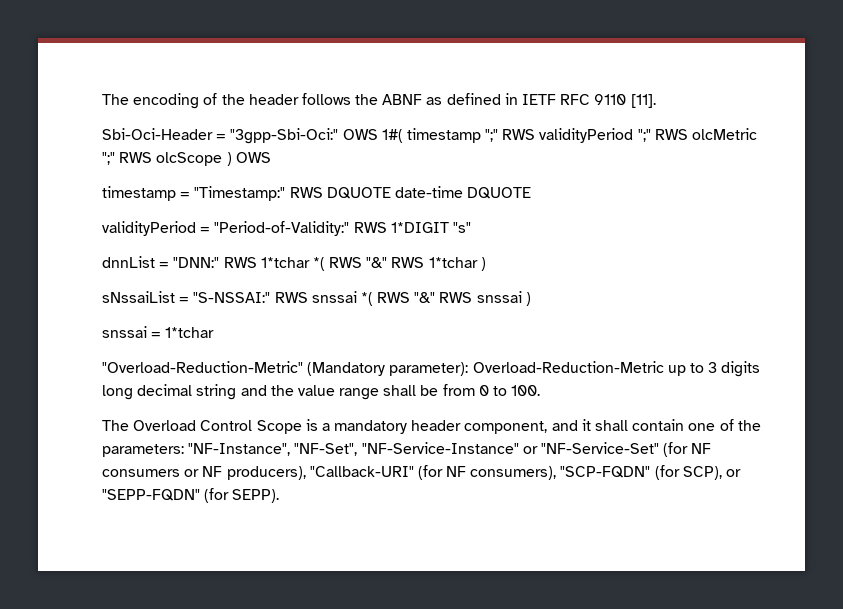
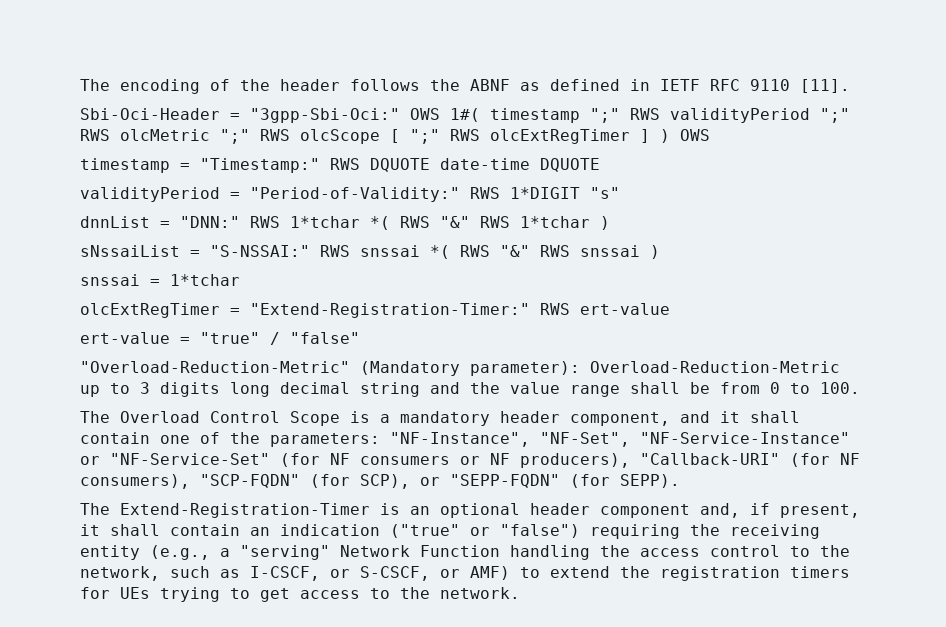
(223, 159) none -> [390,129,650,144] [ ";" RWS olcExtRegTimer ]
(215, 332) none -> [80,303,670,318] [80,332,360,345] // olcExtRegTimer = "Extend-Registration-Timer:" RWS ert-value // ert-value = "true" / "false"
(280, 496) none -> [80,503,860,518] [80,524,820,539] [80,545,850,560] [80,566,850,581] [80,587,520,602] // The Extend-Registration-Timer is an optional header component and, if present, it shall contain an indication ("true" or "false") requiring the receiving entity (e.g., a "serving" Network Function handling the access control to the network, such as I-CSCF, or S-CSCF, or AMF) to extend the registration timers for UEs trying to get access to the network.

